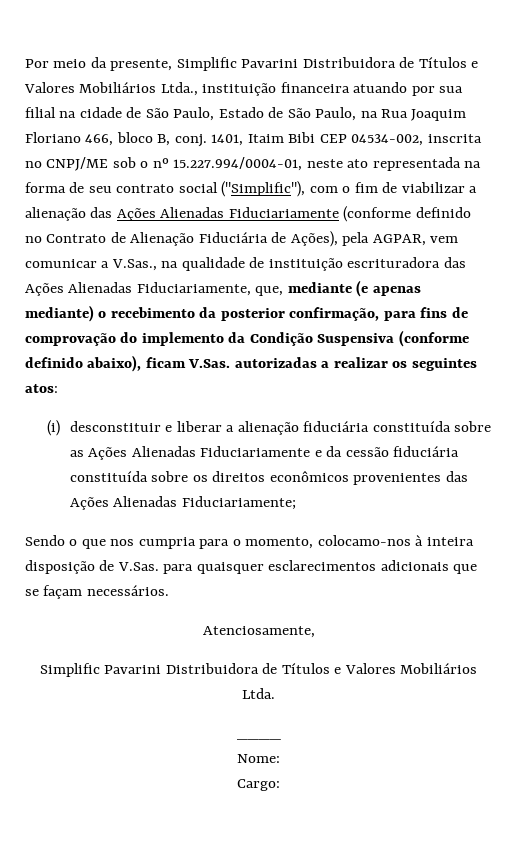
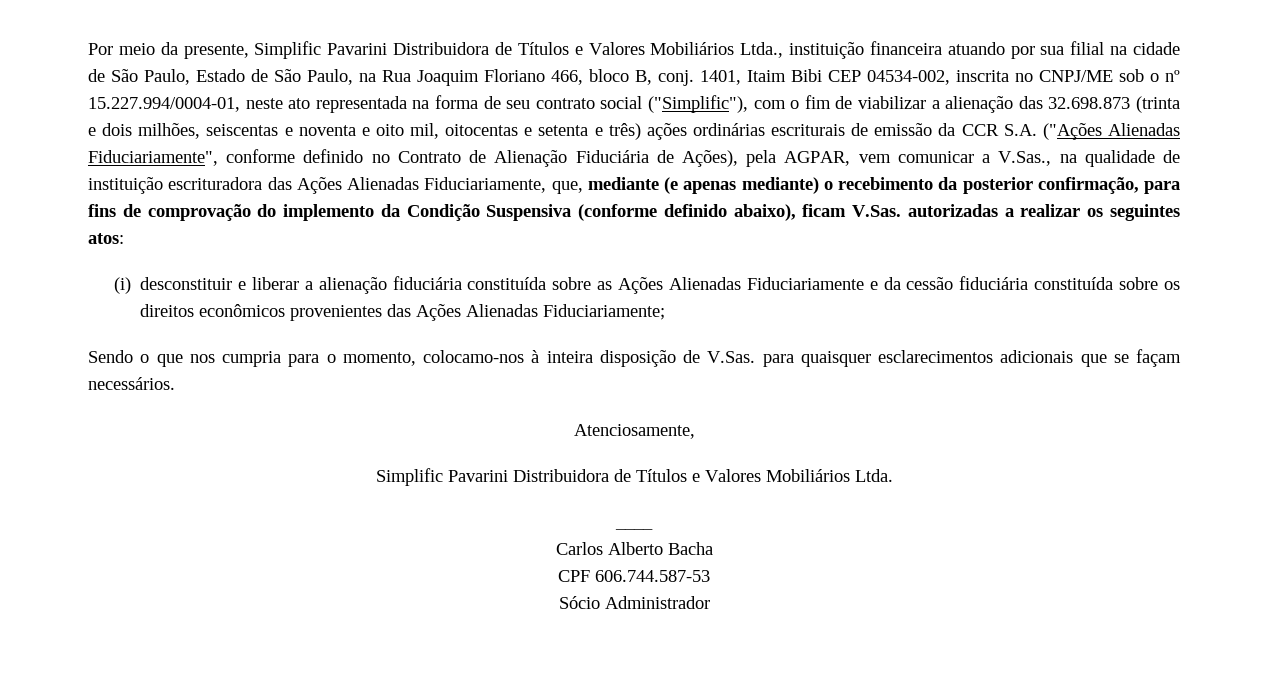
[116,206,412,222] Ações Alienadas Fiduciariamente (conforme -> [1048,96,1181,113] [88,123,1181,140] [88,149,296,166] 32.698.873 (trinta e dois milhões, seiscentas e noventa e oito mil, oitocentas e setenta e três) ações ordinárias escriturais de emissão da CCR S.A. ("Ações Alienadas Fiduciariamente", conforme
[237,754,280,763] [237,779,280,791] Nome: // Cargo: -> [555,542,713,555] [558,570,710,582] [558,596,710,609] Carlos Alberto Bacha // CPF 606.744.587-53 // Sócio Administrador

